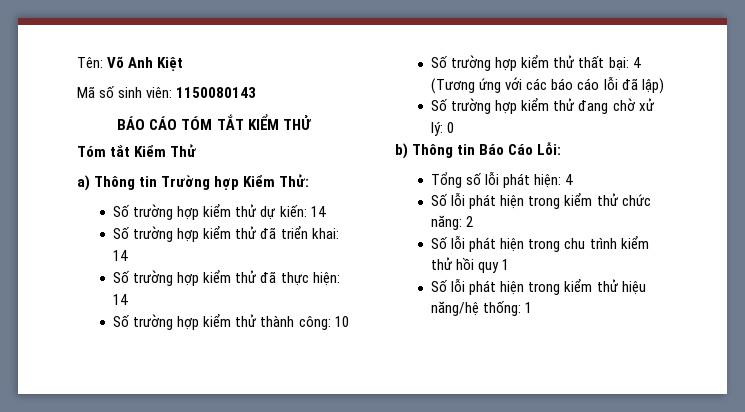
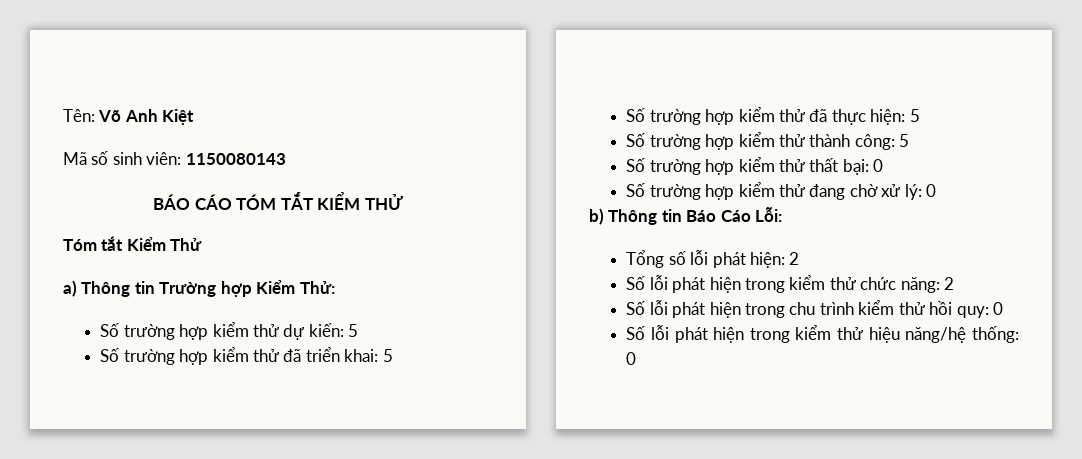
[310,206,326,217] 14 -> [348,324,359,337] 5
[113,250,129,261] 14 -> [382,349,393,362] 5
[113,294,129,305] 14 -> [909,109,920,122] 5
[334,316,349,327] 10 -> [899,134,910,147] 5
[632,57,641,68] [431,76,664,94] 4 (Tương ứng với các báo cáo lỗi đã lập) -> [873,159,884,172] 0
[565,174,574,185] 4 -> [789,252,800,265] 2
[478,259,510,273] quy 1 -> [956,302,1004,318] quy: 0
[525,302,533,313] 1 -> [626,352,637,365] 0

